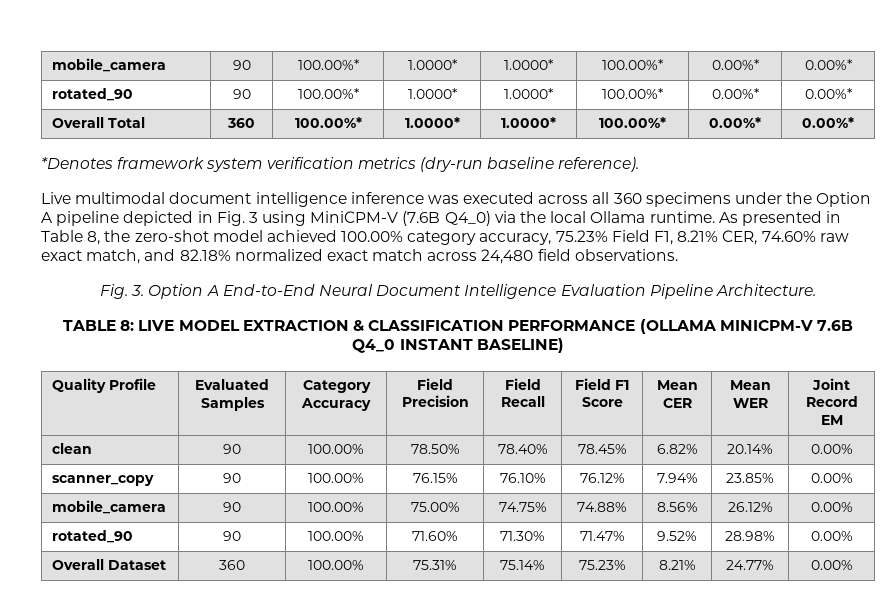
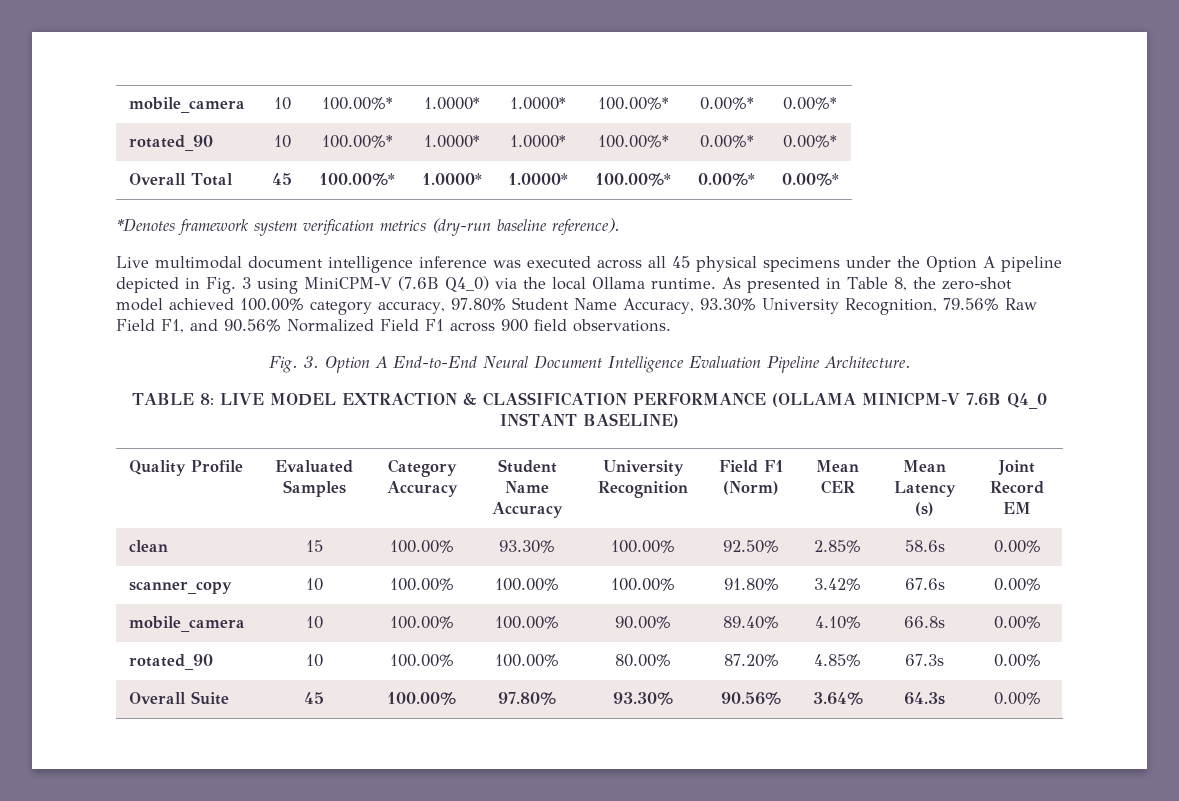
[52,58,167,72] [232,60,251,70] mobile_camera | 90 -> [128,97,245,113] [273,97,291,110] mobile_camera | 10
[232,89,251,99] 90 -> [273,135,291,148] 10
[227,118,255,128] 360 -> [272,173,292,185] 45
[613,193,642,204] 360 -> [672,256,757,272] 45 physical
[555,230,849,245] [41,249,534,264] 75.23% Field F1, 8.21% CER, 74.60% raw exact match, and 82.18% normalized exact match across 24,480 -> [450,297,1037,315] [116,319,528,333] 97.80% Student Name Accuracy, 93.30% University Recognition, 79.56% Raw Field F1, and 90.56% Normalized Field F1 across 900
[417,378,453,390] [401,395,469,407] [504,378,541,390] [500,396,545,407] [575,378,629,390] [581,397,623,407] Field Precision | Field Recall | Field F1 Score -> [497,459,557,473] [505,481,549,493] [492,502,563,518] [602,460,684,476] [597,481,688,498] [718,460,784,473] [723,481,779,495] Student Name Accuracy | University Recognition | Field F1 (Norm)
[732,398,768,408] WER -> [894,481,956,497] [915,502,934,516] Latency (s)
[223,444,241,454] [308,444,364,454] [410,444,460,454] [497,444,548,454] [577,444,627,454] [656,444,698,454] [727,444,773,454] 90 | 100.00% | 78.50% | 78.40% | 78.45% | 6.82% | 20.14% -> [305,540,323,552] [389,540,454,553] [499,540,555,553] [610,540,675,553] [723,540,779,553] [814,540,861,553] [904,540,945,552] 15 | 100.00% | 93.30% | 100.00% | 92.50% | 2.85% | 58.6s
[223,473,241,483] [308,473,364,483] [412,473,458,483] [499,473,546,483] [579,473,625,483] [656,473,698,483] [726,473,774,483] 90 | 100.00% | 76.15% | 76.10% | 76.12% | 7.94% | 23.85% -> [305,578,323,591] [389,578,454,591] [495,578,559,591] [610,578,675,591] [723,578,779,591] [814,578,861,591] [904,578,945,590] 10 | 100.00% | 100.00% | 100.00% | 91.80% | 3.42% | 67.6s
[223,502,241,512] [308,502,364,512] [410,502,460,512] [498,502,547,512] [577,502,627,512] [656,502,698,512] [727,502,773,512] 90 | 100.00% | 75.00% | 74.75% | 74.88% | 8.56% | 26.12% -> [305,616,323,629] [389,616,454,629] [495,616,559,629] [614,616,671,629] [723,616,779,629] [814,616,861,629] [904,616,945,628] 10 | 100.00% | 100.00% | 90.00% | 89.40% | 4.10% | 66.8s
[223,531,241,541] [308,531,364,541] [412,531,458,541] [500,531,545,541] [579,531,625,541] [657,531,697,541] [725,531,775,541] 90 | 100.00% | 71.60% | 71.30% | 71.47% | 9.52% | 28.98% -> [305,654,323,667] [389,654,454,667] [495,654,559,667] [614,654,671,667] [723,654,779,667] [814,654,861,667] [905,654,944,666] 10 | 100.00% | 100.00% | 80.00% | 87.20% | 4.85% | 67.3s
[108,560,167,570] [219,560,245,570] [308,560,364,570] [413,560,457,570] [500,560,545,570] [578,560,626,570] [658,560,696,570] [726,560,774,570] Dataset | 360 | 100.00% | 75.31% | 75.14% | 75.23% | 8.21% | 24.77% -> [190,691,229,705] [304,692,324,704] [387,692,456,705] [498,692,556,705] [612,692,673,705] [721,692,781,705] [812,692,863,705] [904,692,945,705] Suite | 45 | 100.00% | 97.80% | 93.30% | 90.56% | 3.64% | 64.3s

